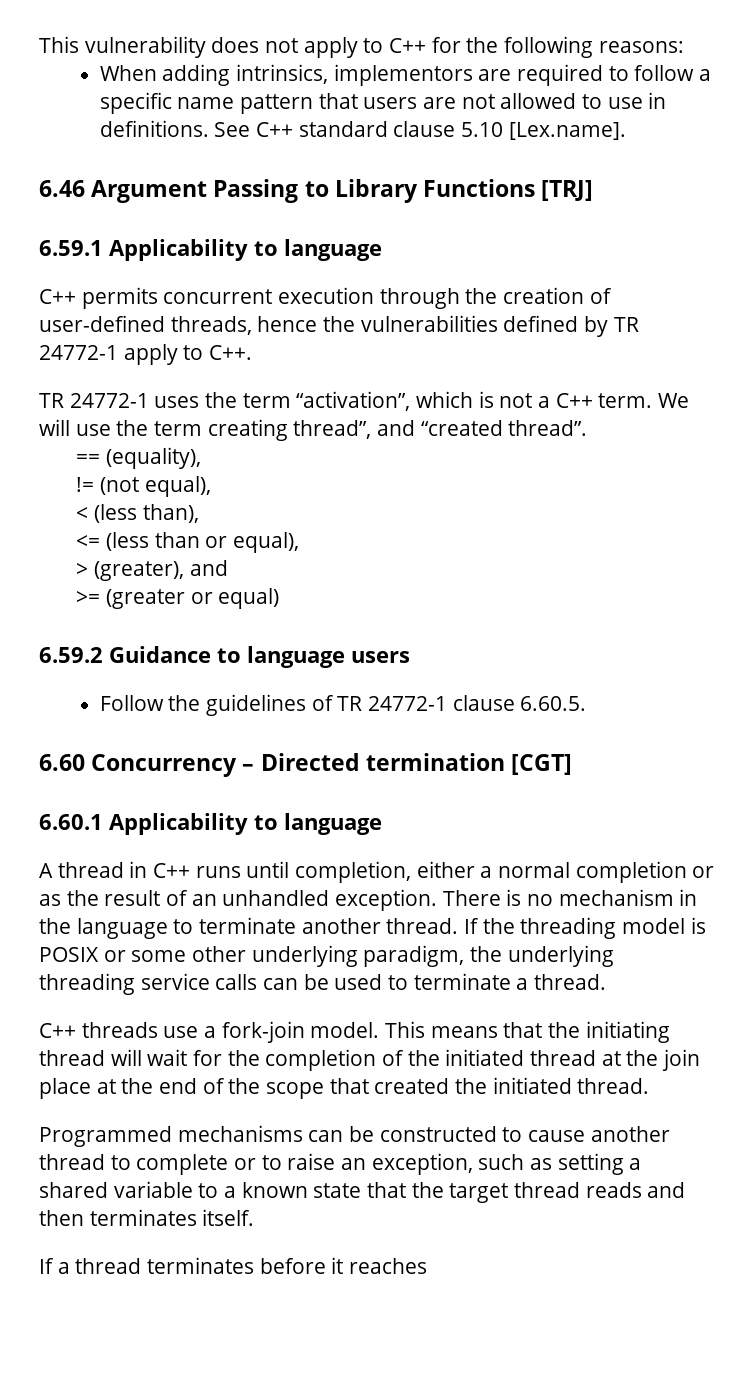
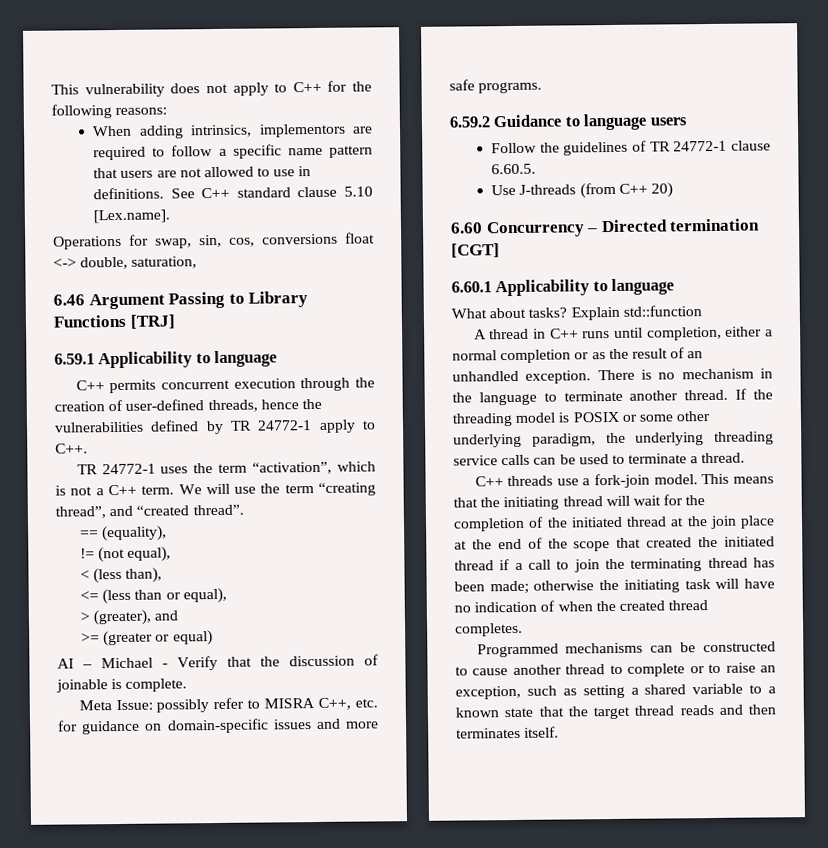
(626, 131) none -> [53,232,375,250] [53,256,198,270] // Operations for swap, sin, cos, conversions float <-> double, saturation,
[207,419,288,441] creating -> [318,482,377,496] “creating
(280, 598) none -> [57,654,379,671] [56,678,188,693] [78,697,378,713] [57,718,379,735] [449,79,543,94] // AI – Michael - Verify that the discussion of joinable is complete. // Meta Issue: possibly refer to MISRA C++, etc. for guidance on domain-specific issues and more safe programs.
(587, 703) none -> [491,182,673,199] // Use J-threads (from C++ 20)
(382, 824) none -> [451,305,702,321] // What about tasks? Explain std::function
[577,1078,650,1094] thread. -> [454,557,775,573] [454,578,775,595] [454,600,709,613] [455,622,523,637] thread if a call to join the terminating thread has been made; otherwise the initiating task will have no indication of when the created thread completes.
[39,1257,428,1274] // If a thread terminates before it reaches -> (560, 732) none

